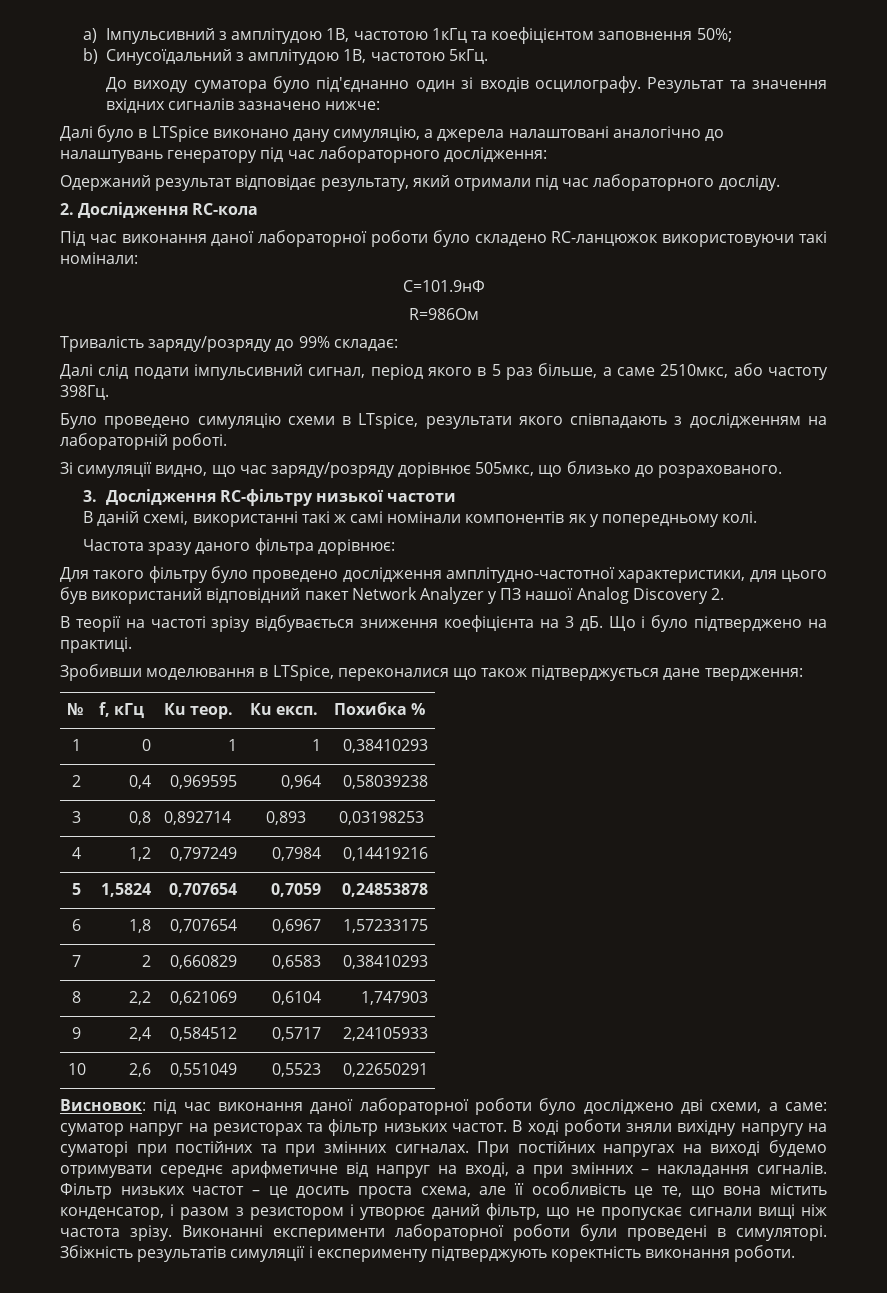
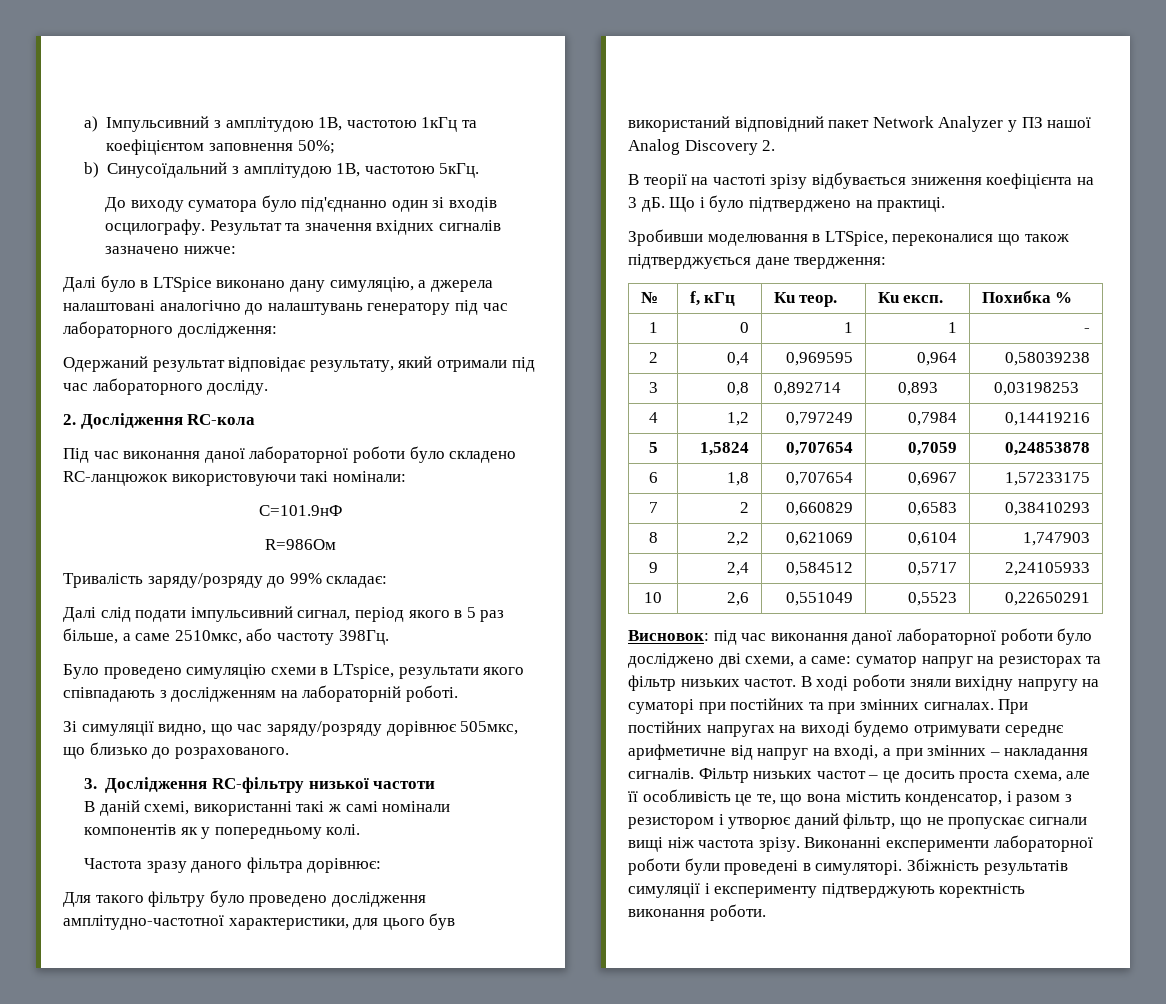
[343,739,429,753] 0,38410293 -> [1084,328,1091,333] -

